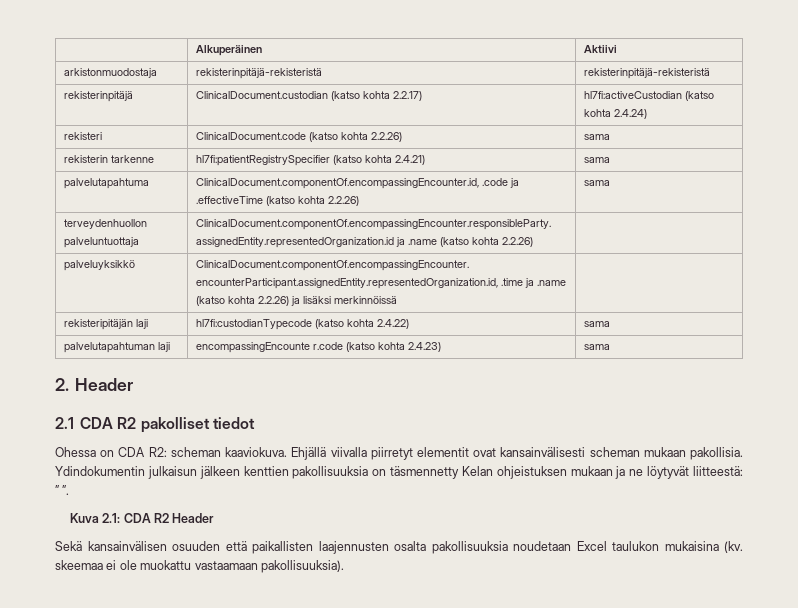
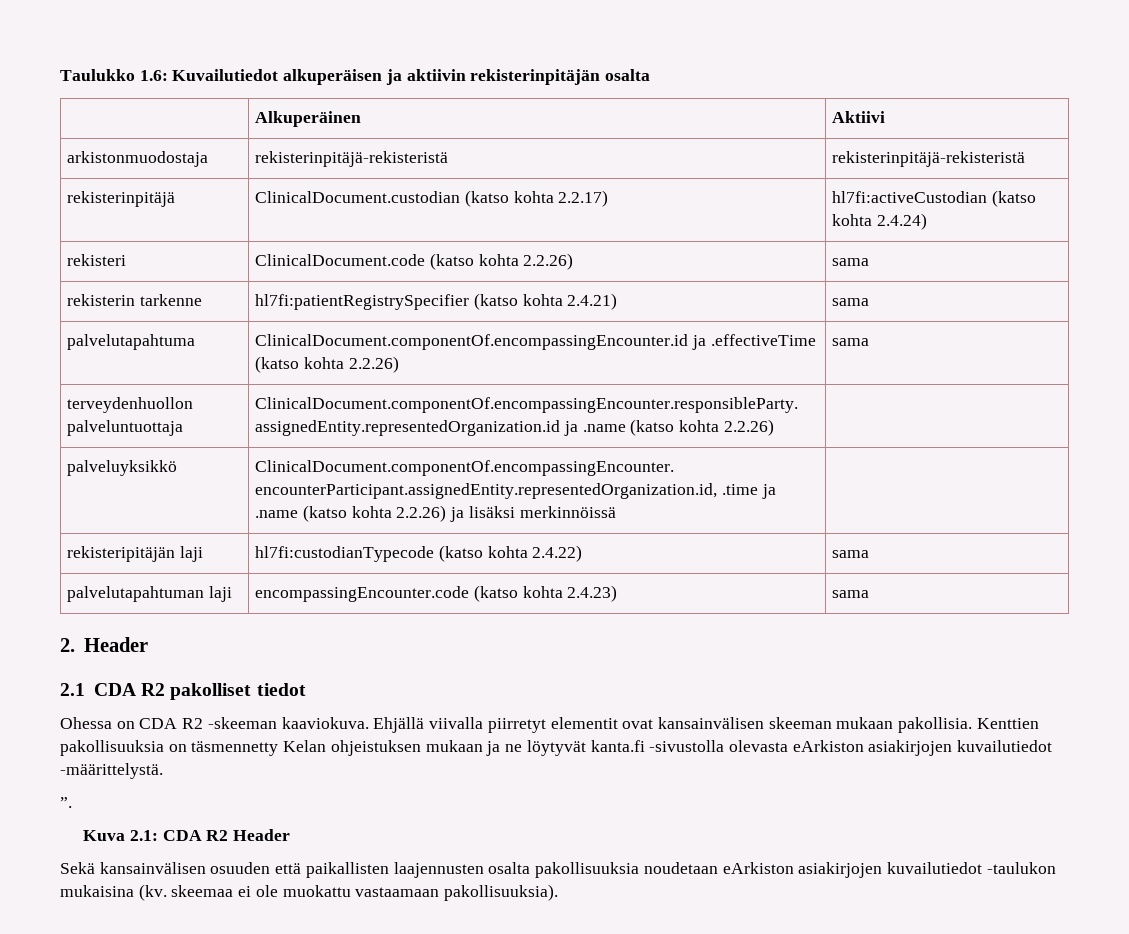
(195, 50) none -> [60,69,651,85] Taulukko 1.6: Kuvailutiedot alkuperäisen ja aktiivin rekisterinpitäjän osalta //
[195,178,508,189] ClinicalDocument.componentOf.encompassingEncounter.id, .code -> [255,334,689,350] ClinicalDocument.componentOf.encompassingEncounter.id
[195,342,343,353] encompassingEncounte r.code -> [255,586,470,602] encompassingEncounter.code
[148,447,221,457] R2: scheman -> [182,717,277,729] R2 -skeeman
[500,447,743,460] [55,466,289,479] kansainvälisesti scheman mukaan pakollisia. Ydindokumentin julkaisun jälkeen kenttien -> [657,717,1039,733] kansainvälisen skeeman mukaan pakollisia. Kenttien
[692,466,743,476] [55,485,59,495] liitteestä: ” -> [590,740,1053,756] [60,763,163,779] kanta.fi -sivustolla olevasta eArkiston asiakirjojen kuvailutiedot -määrittelystä. //
[576,541,659,551] Excel taulukon -> [722,862,1056,878] eArkiston asiakirjojen kuvailutiedot -taulukon

